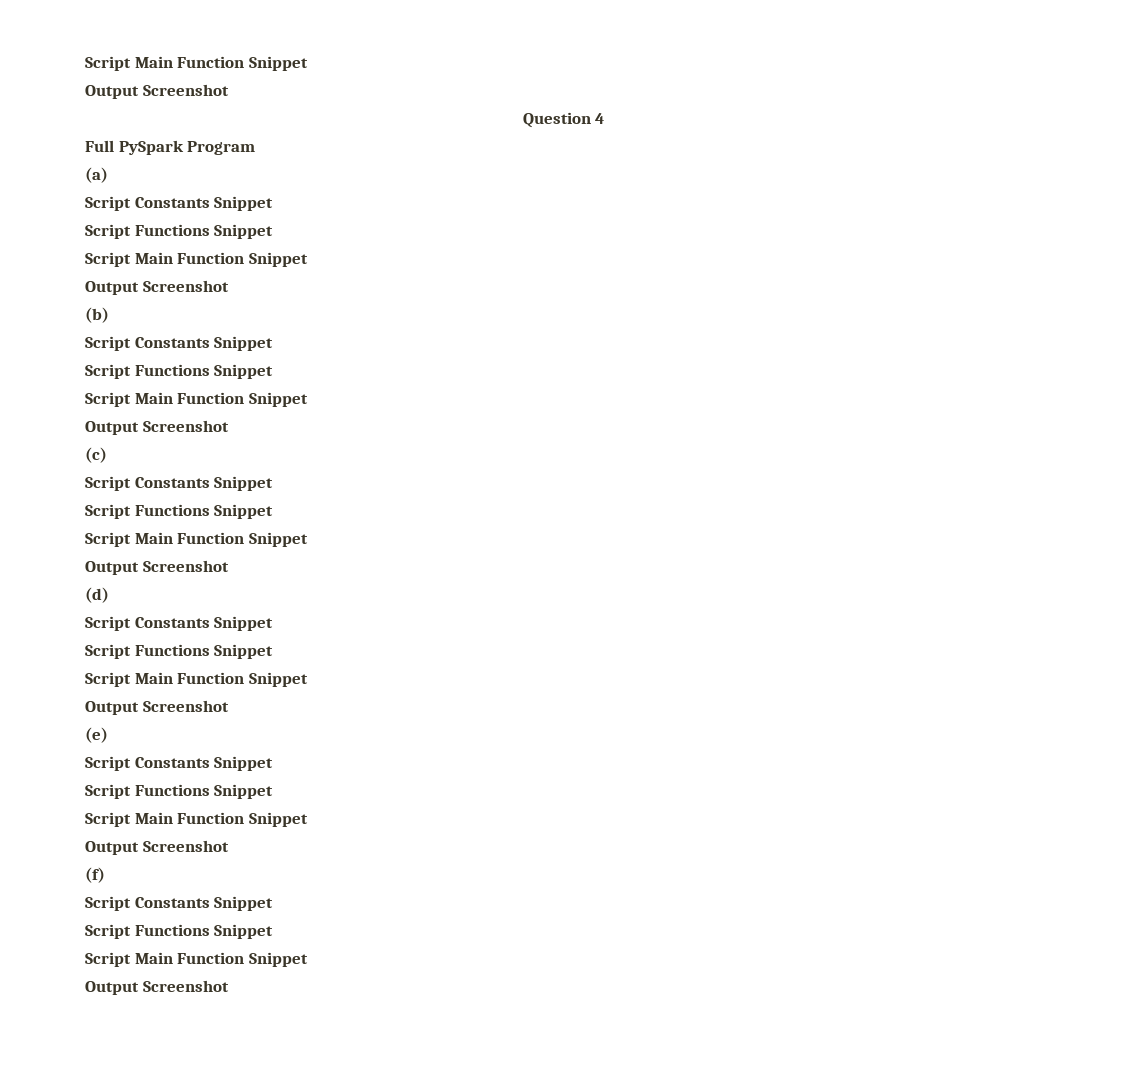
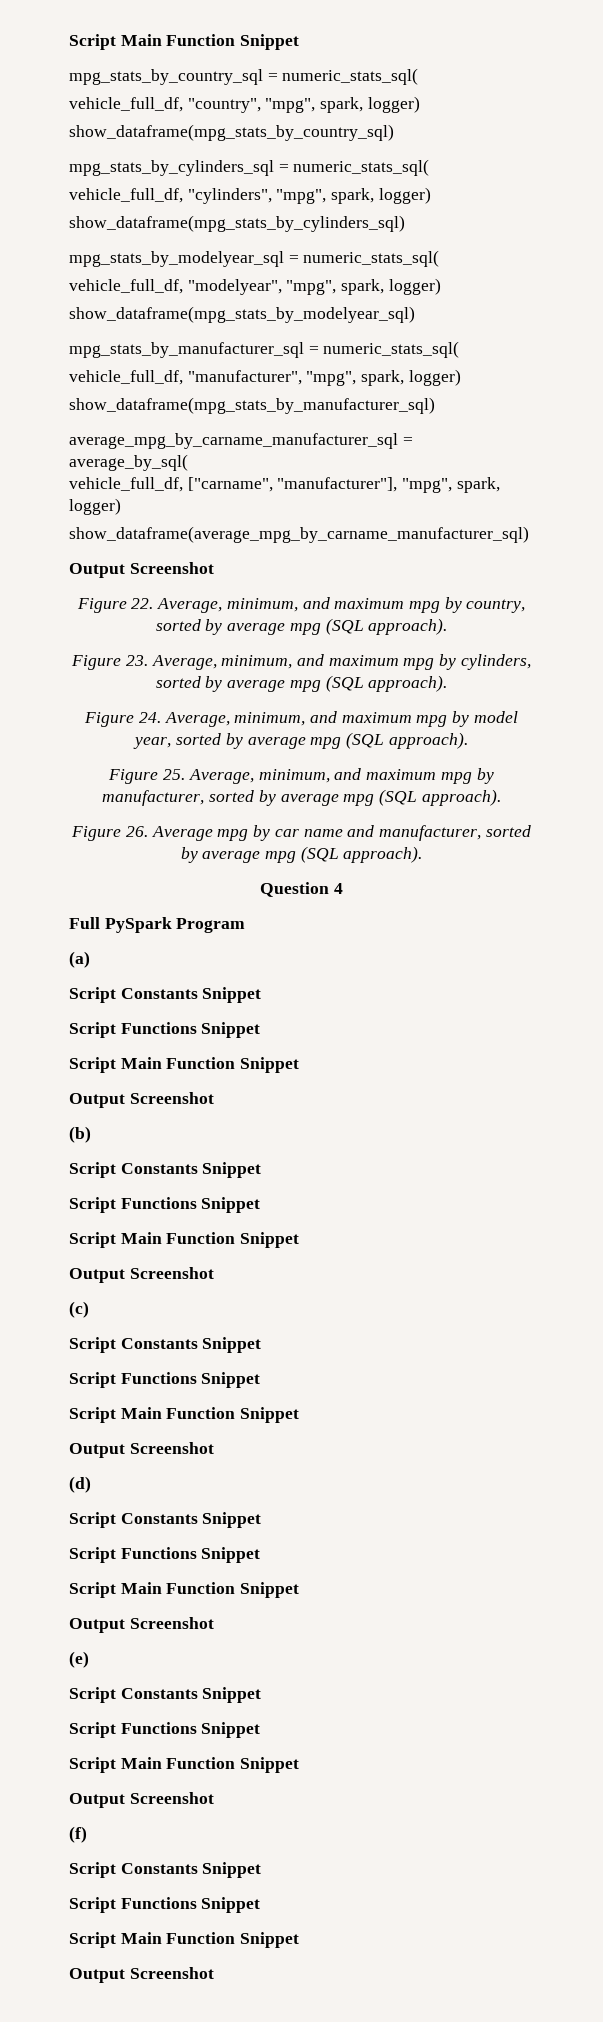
[85,56,308,71] [85,84,229,99] Script Main Function Snippet // Output Screenshot -> [69,34,300,50] [69,68,419,85] [69,96,420,113] [69,124,394,141] [69,159,430,176] [69,187,431,204] [69,215,405,232] [69,250,440,267] [69,278,441,295] [69,306,415,323] [69,341,460,358] [69,369,461,386] [69,397,435,414] [69,433,413,449] [69,454,188,471] [69,477,500,493] [69,498,121,515] [69,526,529,543] [69,562,214,578] [76,597,526,613] [155,618,448,635] [71,654,531,670] [155,675,448,692] [84,711,518,727] [133,732,468,749] [108,768,494,784] [102,789,501,806] [71,825,531,841] [180,846,423,863] Script Main Function Snippet // mpg_stats_by_country_sql = numeric_stats_sql( // vehicle_full_df, "country", "mpg", spark, logger) // show_dataframe(mpg_stats_by_country_sql) // mpg_stats_by_cylinders_sql = numeric_stats_sql( // vehicle_full_df, "cylinders", "mpg", spark, logger) // show_dataframe(mpg_stats_by_cylinders_sql) // mpg_stats_by_modelyear_sql = numeric_stats_sql( // vehicle_full_df, "modelyear", "mpg", spark, logger) // show_dataframe(mpg_stats_by_modelyear_sql) // mpg_stats_by_manufacturer_sql = numeric_stats_sql( // vehicle_full_df, "manufacturer", "mpg", spark, logger) // show_dataframe(mpg_stats_by_manufacturer_sql) // average_mpg_by_carname_manufacturer_sql = average_by_sql( // vehicle_full_df, ["carname", "manufacturer"], "mpg", spark, logger) // show_dataframe(average_mpg_by_carname_manufacturer_sql) // Output Screenshot // Figure 22. Average, minimum, and maximum mpg by country, sorted by average mpg (SQL approach). // Figure 23. Average, minimum, and maximum mpg by cylinders, sorted by average mpg (SQL approach). // Figure 24. Average, minimum, and maximum mpg by model year, sorted by average mpg (SQL approach). // Figure 25. Average, minimum, and maximum mpg by manufacturer, sorted by average mpg (SQL approach). // Figure 26. Average mpg by car name and manufacturer, sorted by average mpg (SQL approach).

